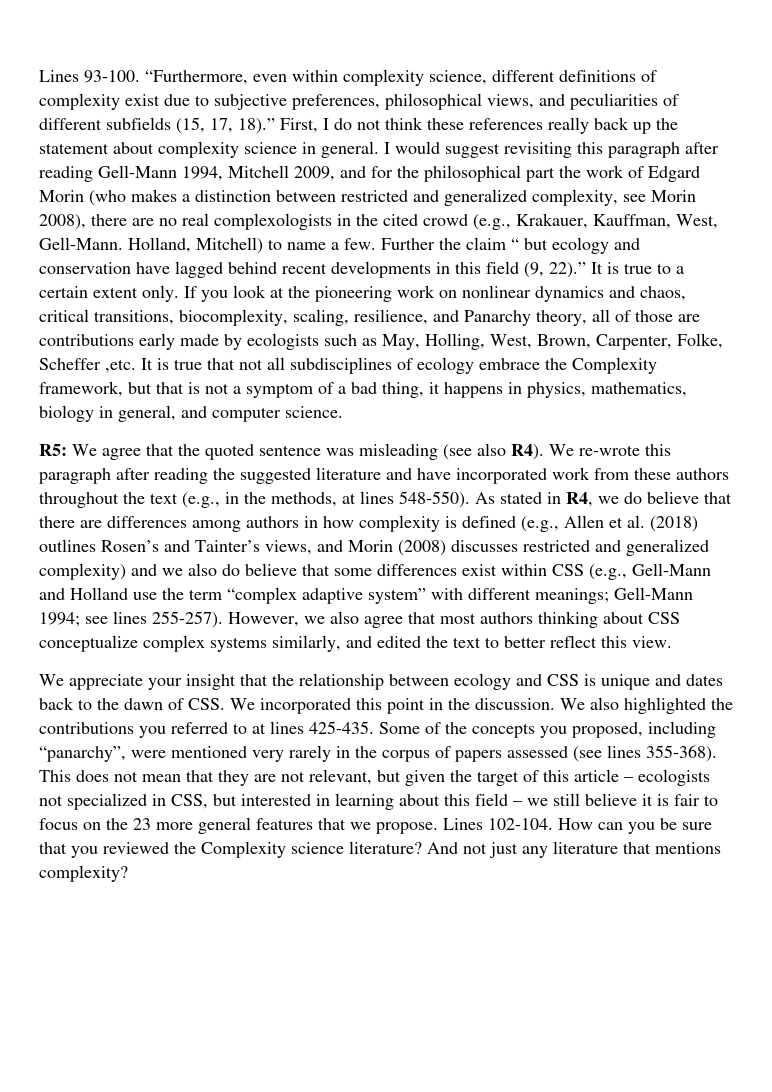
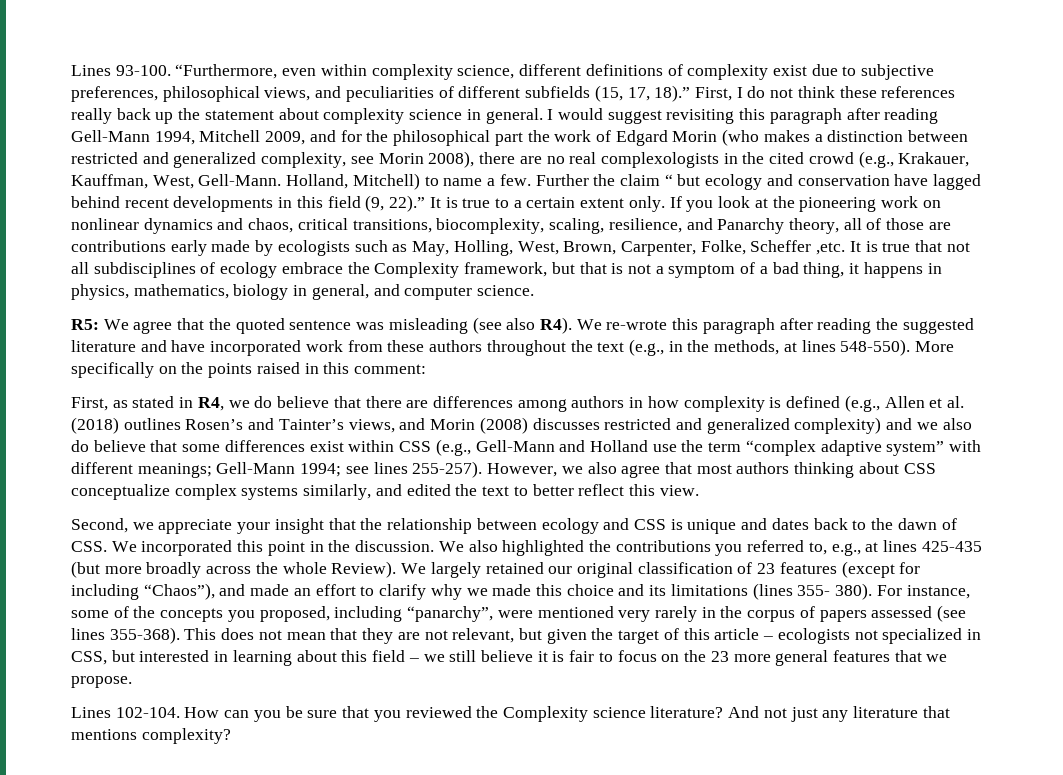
[475,492,495,504] As -> [915,341,955,352] [71,362,427,378] [71,397,128,411] More specifically on the points raised in this comment: // First, as
[39,674,64,686] We -> [71,518,154,533] Second, we
[233,721,420,734] to at lines 425-435. Some -> [808,540,982,556] [71,561,921,578] [71,583,970,600] [71,610,109,618] to, e.g., at lines 425-435 (but more broadly across the whole Review). We largely retained our original classification of 23 features (except for including “Chaos”), and made an effort to clarify why we made this choice and its limitations (lines 355- 380). For instance, some
(438, 828) none -> (132, 682) //

